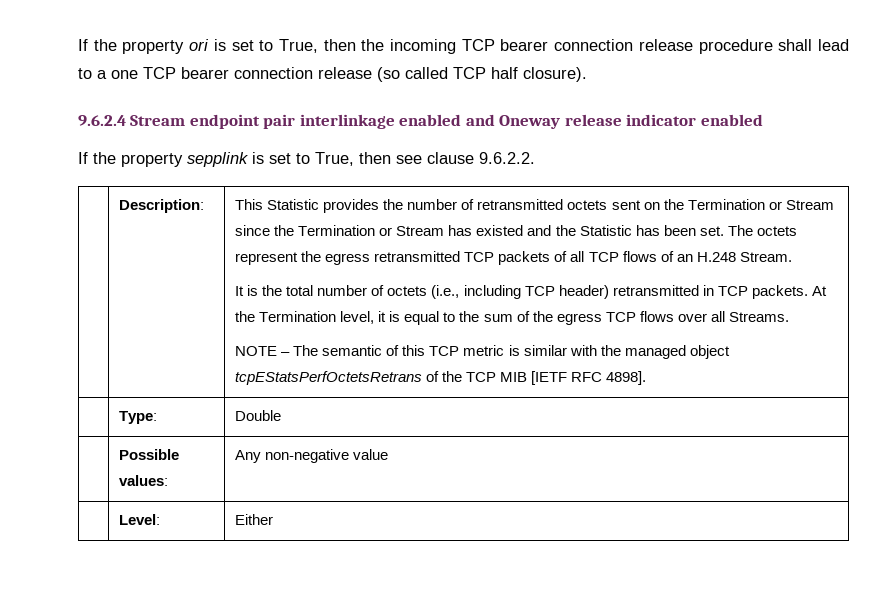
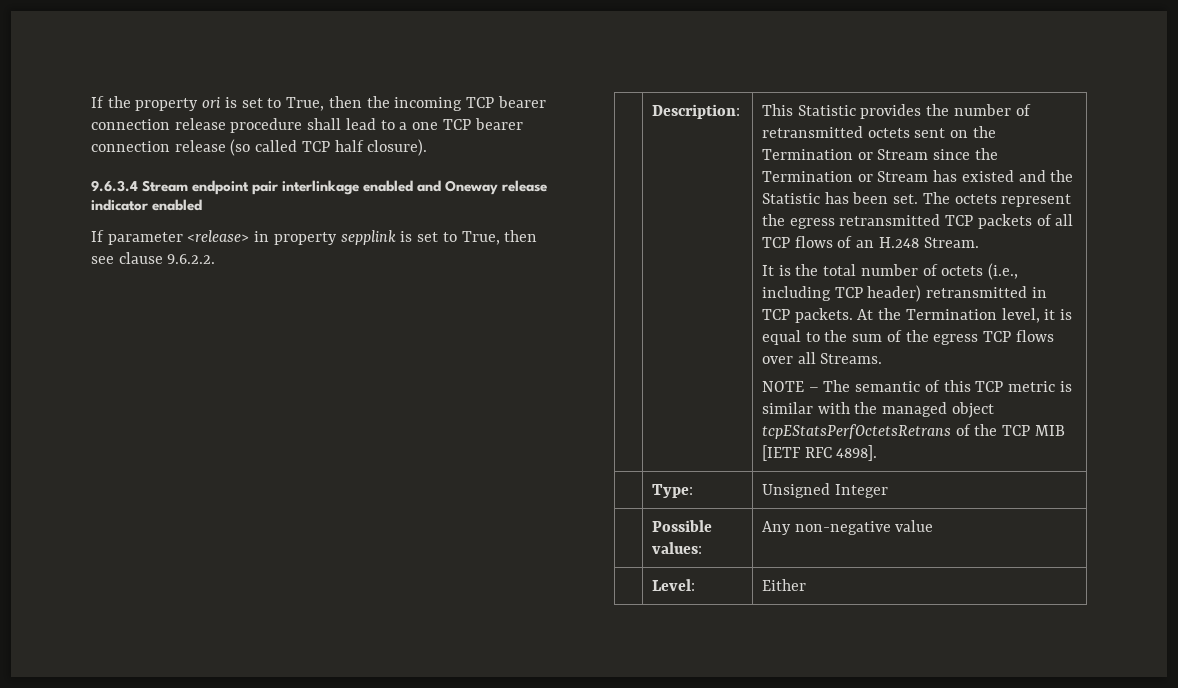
[78,115,126,126] 9.6.2.4 -> [91,180,138,192] 9.6.3.4
[93,152,116,164] the -> [107,230,270,245] parameter <release> in
[235,410,282,421] Double -> [761,483,888,498] Unsigned Integer

